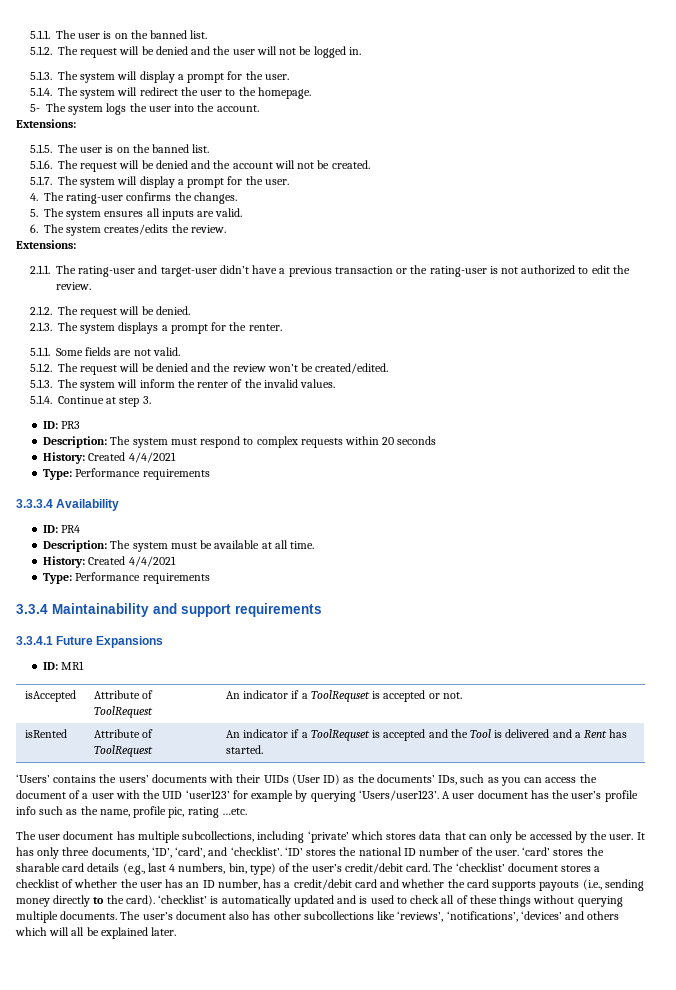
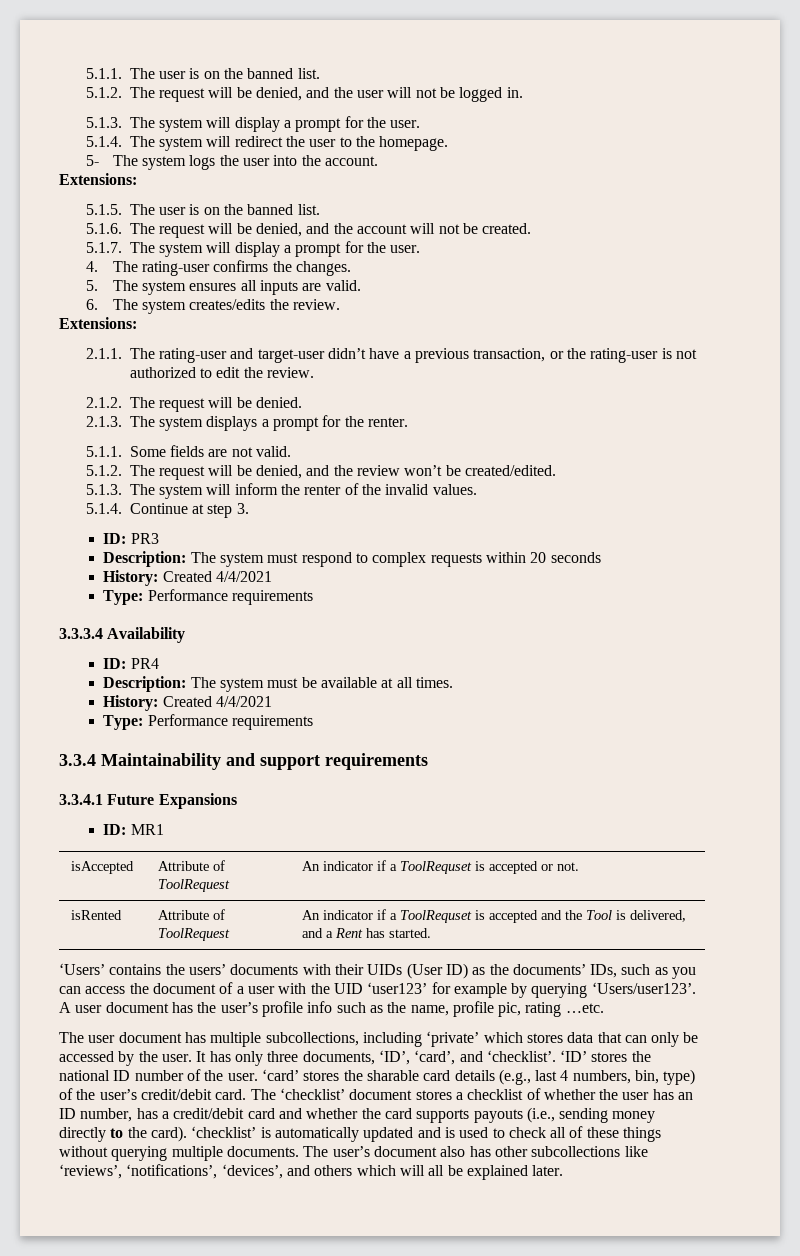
[155,46,188,55] denied -> [256,87,303,101] denied,
[155,160,188,169] denied -> [256,223,303,237] denied,
[334,266,393,274] transaction -> [473,348,546,362] transaction,
[155,363,188,372] denied -> [256,465,303,479] denied,
[289,541,314,549] time. -> [416,677,454,688] times.
[505,729,550,738] delivered -> [630,910,687,922] delivered,
[520,911,562,920] ‘devices’ -> [221,1164,283,1179] ‘devices’,

